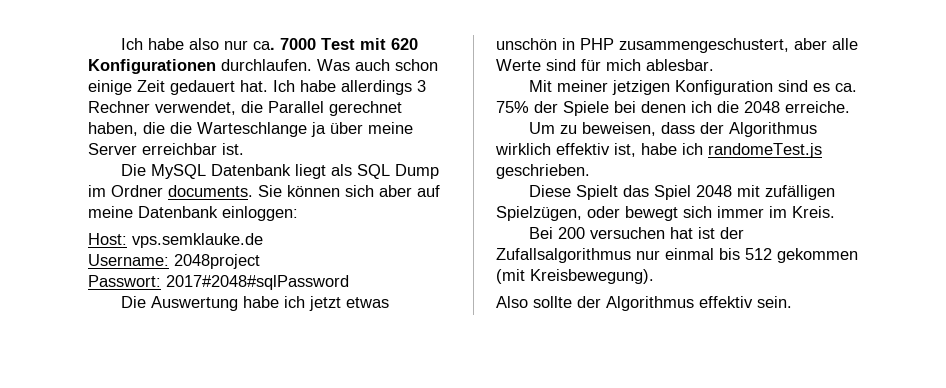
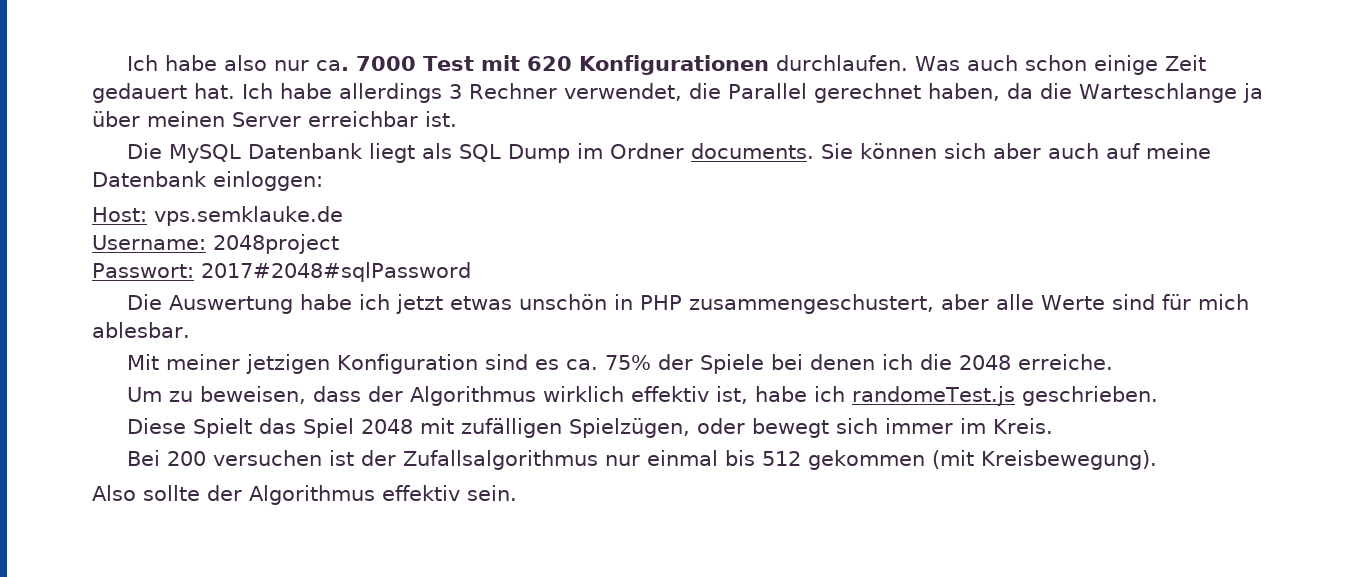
[143,122,165,134] die -> [1006,83,1033,99] da
[368,122,413,134] meine -> [147,111,225,127] meinen
(412, 191) none -> [1048,143,1100,159] auch
[669,227,693,239] hat -> (323, 458) none

